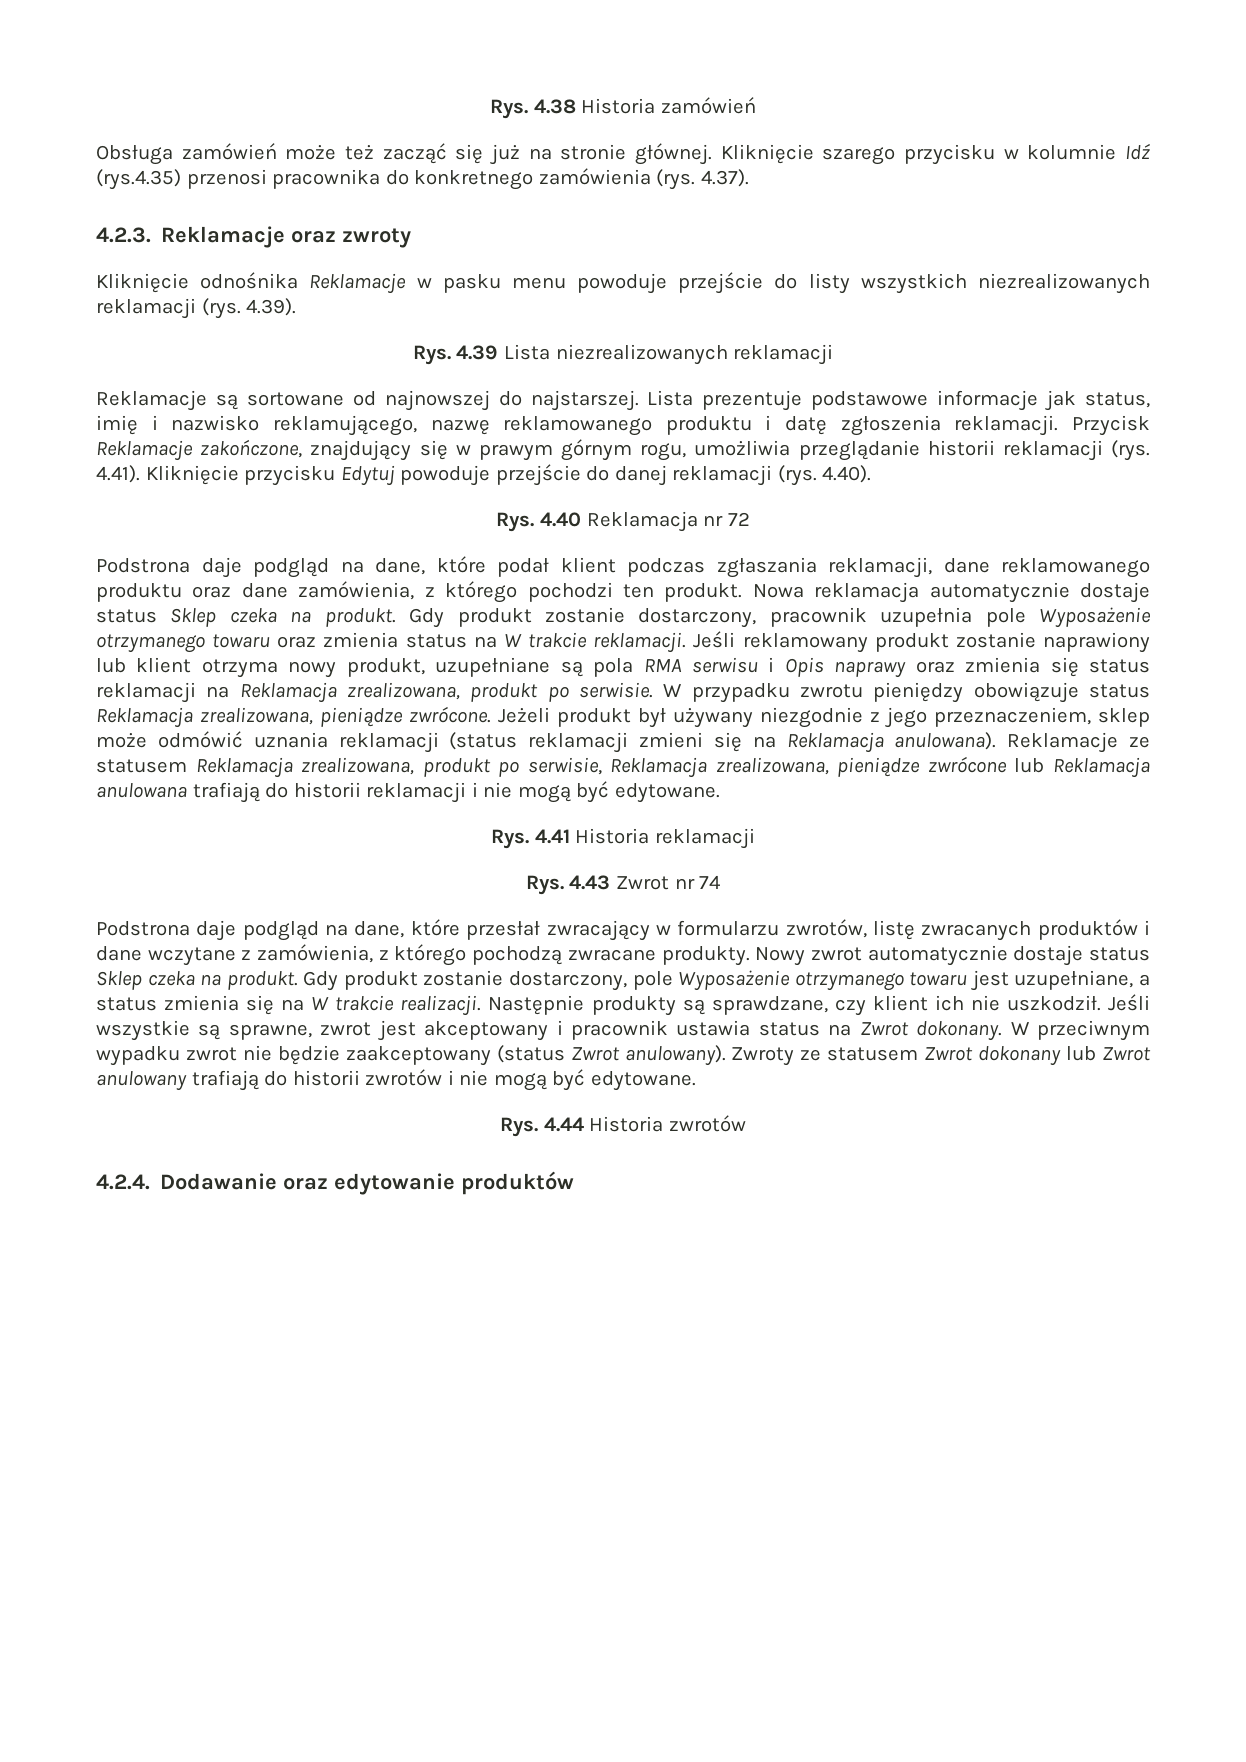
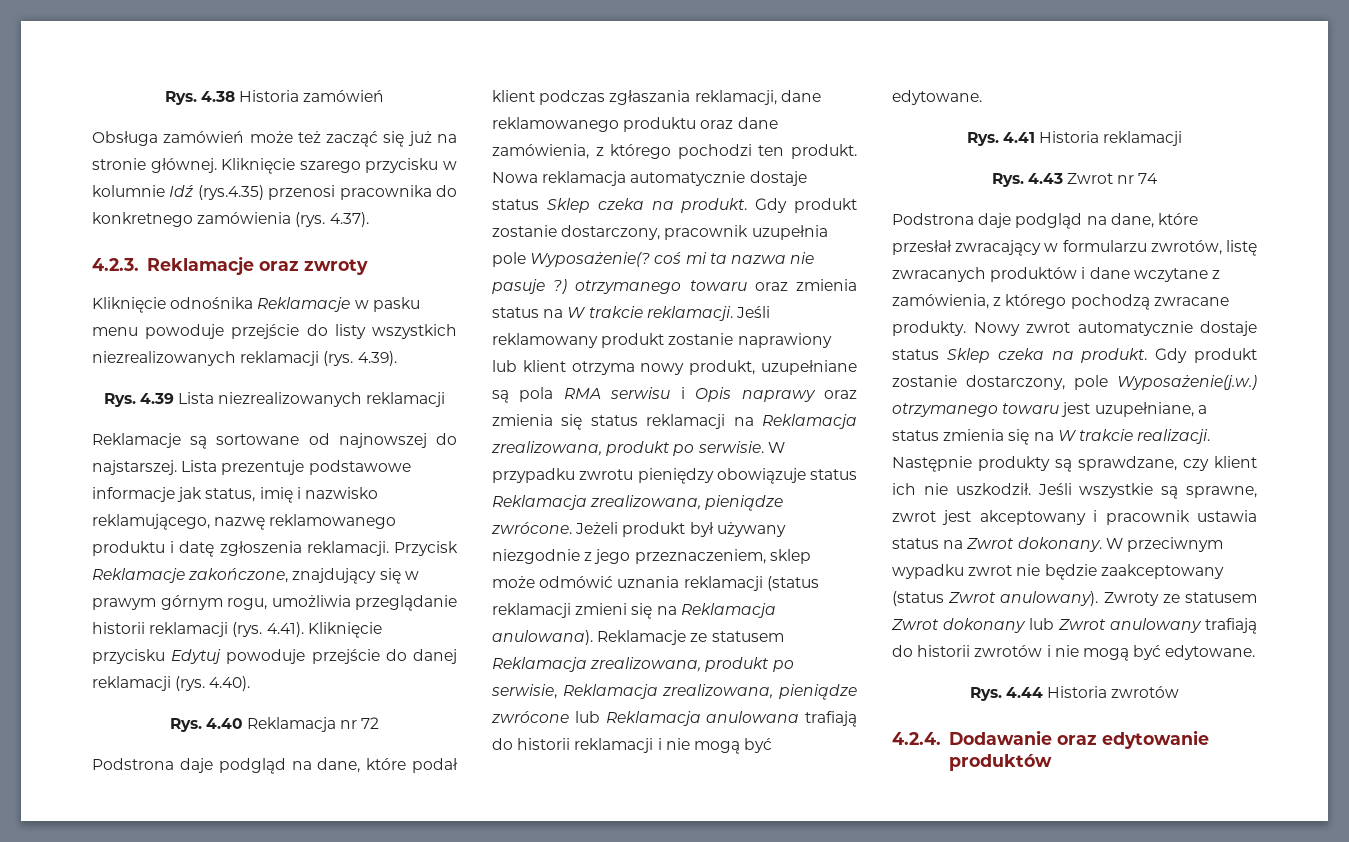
[1039,607,1151,628] Wyposażenie -> [530,252,815,267] [492,279,568,294] Wyposażenie(? coś mi ta nazwa nie pasuje ?)
[678,970,791,991] Wyposażenie -> [1117,375,1257,390] Wyposażenie(j.w.)

